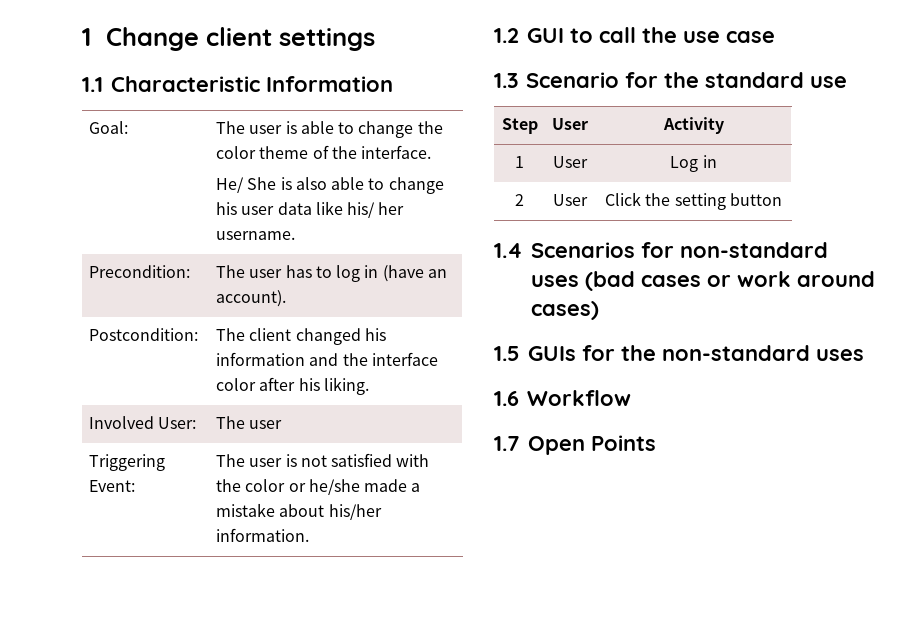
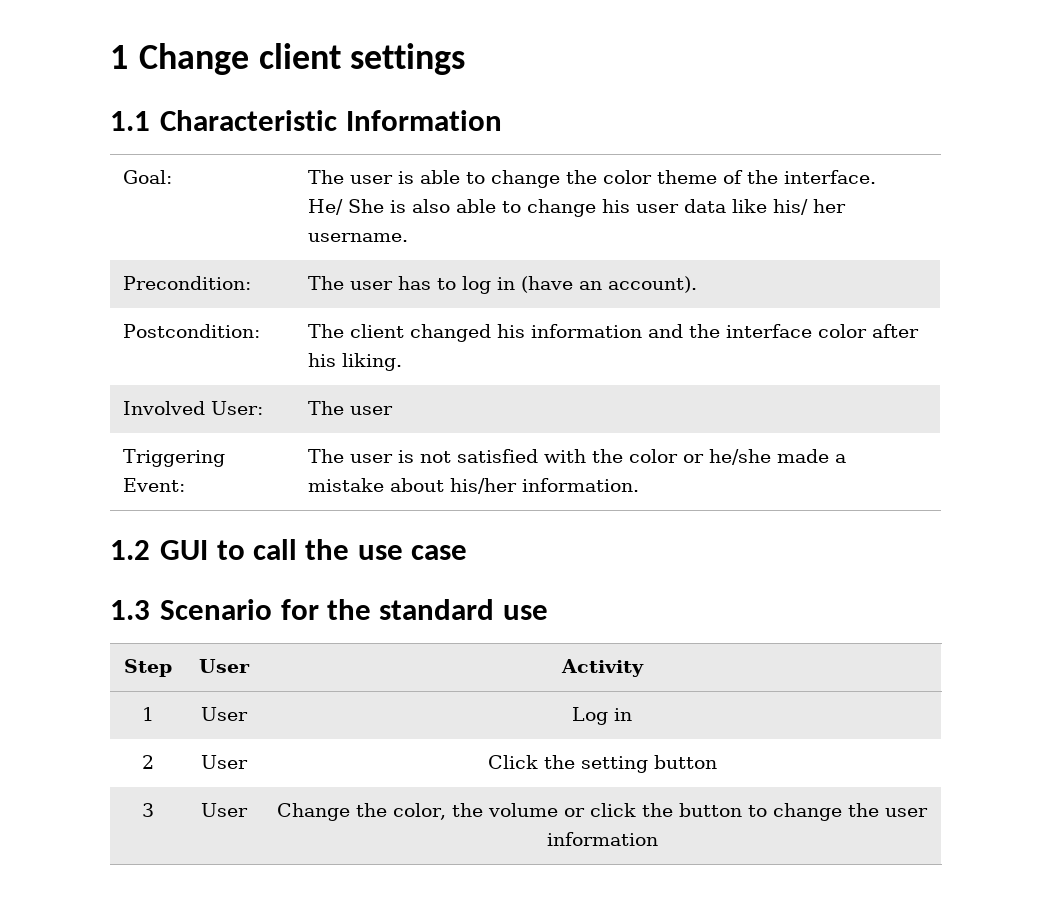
[494,242,828,258] [531,271,875,291] [531,301,599,320] [494,345,864,361] [494,390,631,406] [494,435,656,455] // 1.4 Scenarios for non-standard uses (bad cases or work around cases) // 1.5 GUIs for the non-standard uses // 1.6 Workflow // 1.7 Open Points -> [142,803,154,817] [201,803,248,817] [276,803,929,821] [546,832,658,846] // 3 | User | Change the color, the volume or click the button to change the user information

